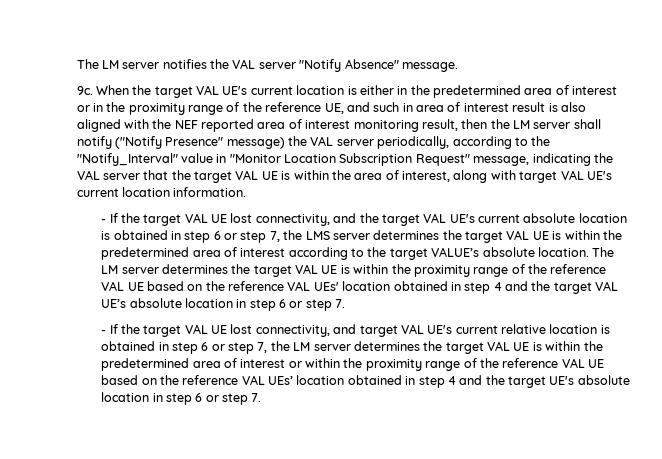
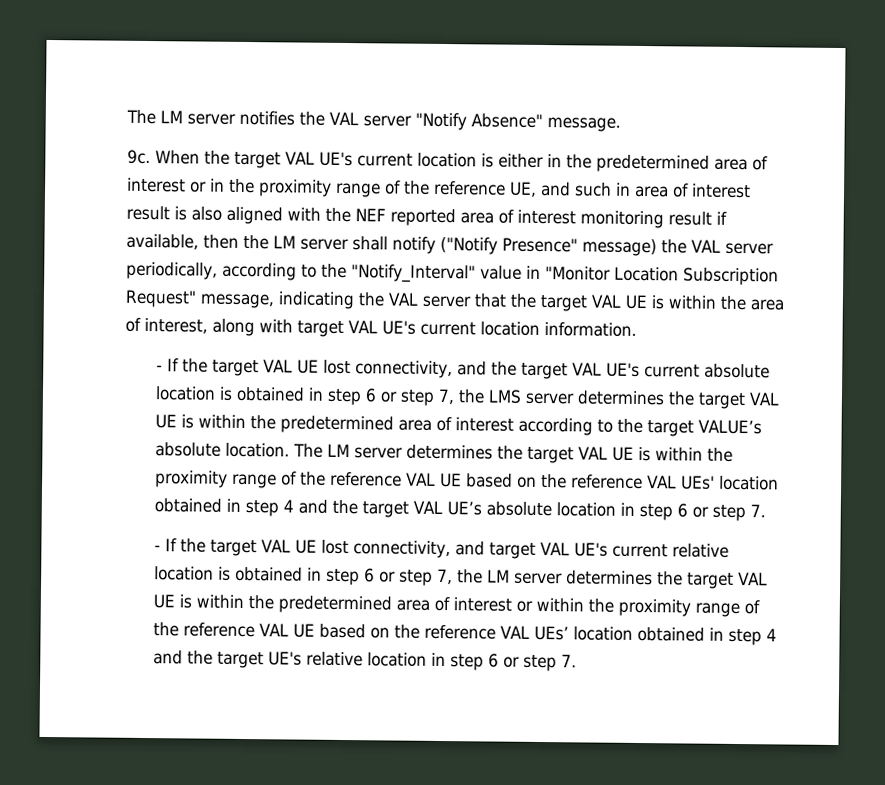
[421,119,458,131] result, -> [668,211,728,226] [126,233,200,250] result if available,
[577,375,630,385] absolute -> [305,651,363,667] relative

